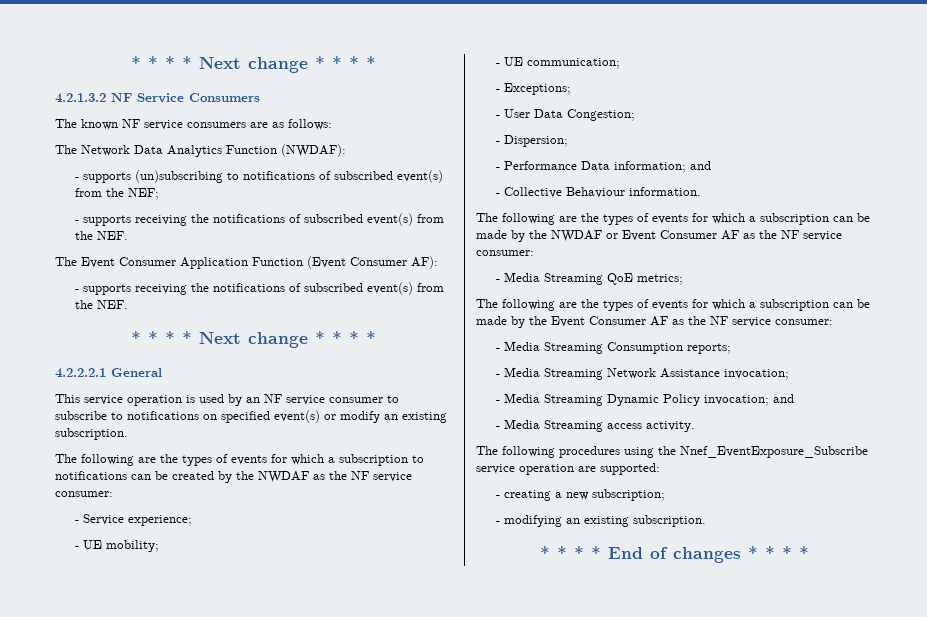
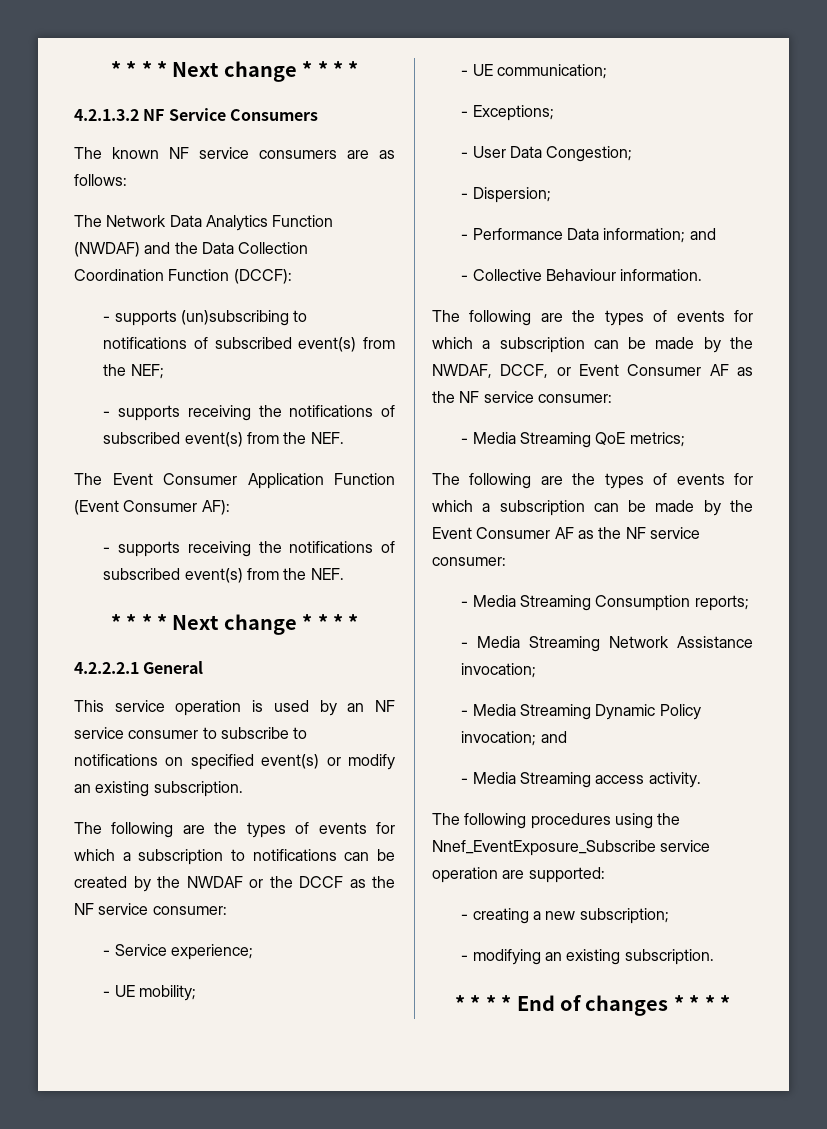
[281,144,346,157] (NWDAF): -> [74,242,309,257] [74,269,292,284] (NWDAF) and the Data Collection Coordination Function (DCCF):
(309, 477) none -> [249,876,343,888] or the DCCF
[551,230,602,242] NWDAF -> [432,364,549,378] NWDAF, DCCF,

